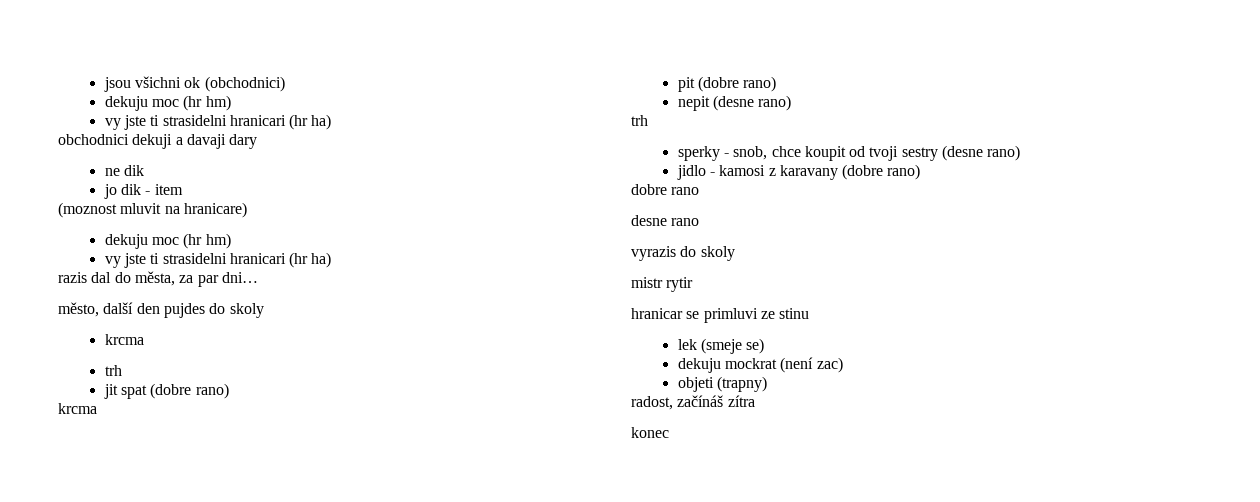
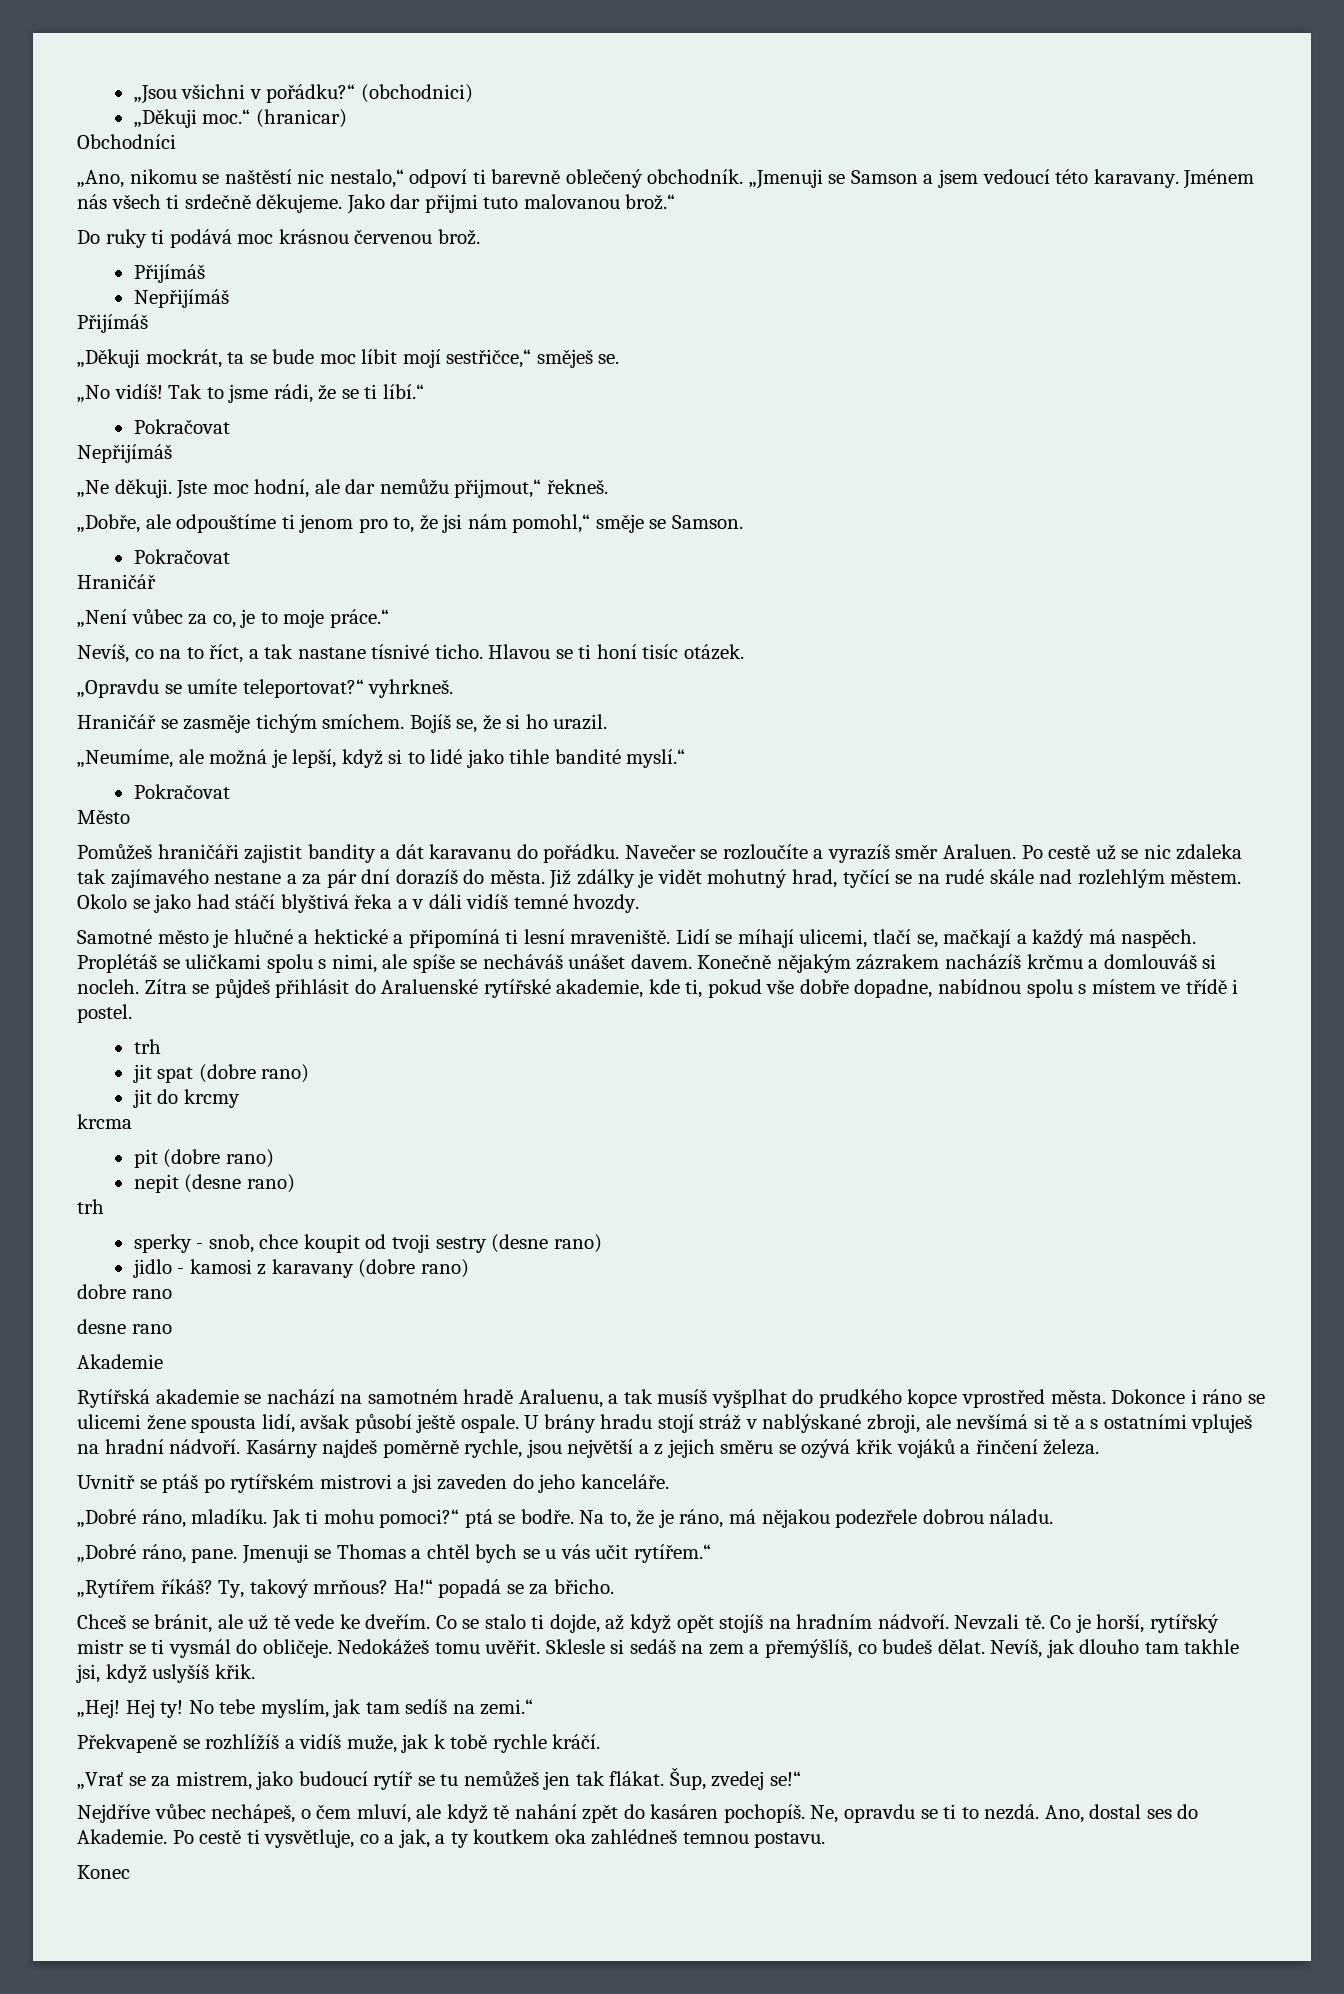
[103,76,285,92] [104,95,231,111] [104,114,332,130] [58,134,258,149] [104,165,144,176] [103,184,183,199] [58,202,247,218] [104,233,231,249] [104,252,332,268] [58,271,258,287] [58,302,264,318] [104,334,144,345] jsou všichni ok (obchodnici) // dekuju moc (hr hm) // vy jste ti strasidelni hranicari (hr ha) // obchodnici dekuji a davaji dary // ne dik // jo dik - item // (moznost mluvit na hranicare) // dekuju moc (hr hm) // vy jste ti strasidelni hranicari (hr ha) // razis dal do města, za par dni… // město, další den pujdes do skoly // krcma -> [133,84,473,104] [133,109,347,128] [77,134,176,149] [77,169,1255,189] [77,194,676,214] [77,229,480,248] [133,264,205,283] [133,289,229,308] [77,314,148,333] [77,349,620,368] [77,384,424,403] [133,419,230,434] [77,444,172,463] [77,479,608,499] [77,514,743,533] [133,549,230,564] [77,574,156,589] [77,609,389,628] [77,644,745,663] [77,679,454,698] [77,714,608,733] [77,749,686,768] [133,784,230,799] [77,809,130,824] [77,844,1243,863] [77,869,1242,889] [77,894,640,913] [77,929,1197,948] [77,954,1217,973] [77,979,1239,998] [77,1004,132,1023] „Jsou všichni v pořádku?“ (obchodnici) // „Děkuji moc.“ (hranicar) // Obchodníci // „Ano, nikomu se naštěstí nic nestalo,“ odpoví ti barevně oblečený obchodník. „Jmenuji se Samson a jsem vedoucí této karavany. Jménem nás všech ti srdečně děkujeme. Jako dar přijmi tuto malovanou brož.“ // Do ruky ti podává moc krásnou červenou brož. // Přijímáš // Nepřijímáš // Přijímáš // „Děkuji mockrát, ta se bude moc líbit mojí sestřičce,“ směješ se. // „No vidíš! Tak to jsme rádi, že se ti líbí.“ // Pokračovat // Nepřijímáš // „Ne děkuji. Jste moc hodní, ale dar nemůžu přijmout,“ řekneš. // „Dobře, ale odpouštíme ti jenom pro to, že jsi nám pomohl,“ směje se Samson. // Pokračovat // Hraničář // „Není vůbec za co, je to moje práce.“ // Nevíš, co na to říct, a tak nastane tísnivé ticho. Hlavou se ti honí tisíc otázek. // „Opravdu se umíte teleportovat?“ vyhrkneš. // Hraničář se zasměje tichým smíchem. Bojíš se, že si ho urazil. // „Neumíme, ale možná je lepší, když si to lidé jako tihle bandité myslí.“ // Pokračovat // Město // Pomůžeš hraničáři zajistit bandity a dát karavanu do pořádku. Navečer se rozloučíte a vyrazíš směr Araluen. Po cestě už se nic zdaleka tak zajímavého nestane a za pár dní dorazíš do města. Již zdálky je vidět mohutný hrad, tyčící se na rudé skále nad rozlehlým městem. Okolo se jako had stáčí blyštivá řeka a v dáli vidíš temné hvozdy. // Samotné město je hlučné a hektické a připomíná ti lesní mraveniště. Lidí se míhají ulicemi, tlačí se, mačkají a každý má naspěch. Proplétáš se uličkami spolu s nimi, ale spíše se necháváš unášet davem. Konečně nějakým zázrakem nacházíš krčmu a domlouváš si nocleh. Zítra se půjdeš přihlásit do Araluenské rytířské akademie, kde ti, pokud vše dobře dopadne, nabídnou spolu s místem ve třídě i postel.
(229, 391) none -> [132,1089,240,1108] // jit do krcmy
[631,246,735,261] [631,277,694,292] [631,308,810,323] [677,338,765,354] [677,357,843,373] [677,376,767,392] [631,395,755,410] [631,427,669,438] vyrazis do skoly // mistr rytir // hranicar se primluvi ze stinu // lek (smeje se) // dekuju mockrat (není zac) // objeti (trapny) // radost, začínáš zítra // konec -> [77,1354,163,1369] [77,1389,1265,1408] [77,1414,1253,1433] [77,1439,1100,1458] [77,1474,669,1493] [77,1509,1054,1529] [77,1544,711,1564] [77,1579,614,1598] [77,1614,1219,1633] [77,1639,1240,1658] [76,1664,255,1683] [77,1699,534,1718] [77,1734,601,1753] [77,1767,802,1790] [77,1804,1199,1823] [77,1829,826,1848] [77,1865,130,1879] Akademie // Rytířská akademie se nachází na samotném hradě Araluenu, a tak musíš vyšplhat do prudkého kopce vprostřed města. Dokonce i ráno se ulicemi žene spousta lidí, avšak působí ještě ospale. U brány hradu stojí stráž v nablýskané zbroji, ale nevšímá si tě a s ostatními vpluješ na hradní nádvoří. Kasárny najdeš poměrně rychle, jsou největší a z jejich směru se ozývá křik vojáků a řinčení železa. // Uvnitř se ptáš po rytířském mistrovi a jsi zaveden do jeho kanceláře. // „Dobré ráno, mladíku. Jak ti mohu pomoci?“ ptá se bodře. Na to, že je ráno, má nějakou podezřele dobrou náladu. // „Dobré ráno, pane. Jmenuji se Thomas a chtěl bych se u vás učit rytířem.“ // „Rytířem říkáš? Ty, takový mrňous? Ha!“ popadá se za břicho. // Chceš se bránit, ale už tě vede ke dveřím. Co se stalo ti dojde, až když opět stojíš na hradním nádvoří. Nevzali tě. Co je horší, rytířský mistr se ti vysmál do obličeje. Nedokážeš tomu uvěřit. Sklesle si sedáš na zem a přemýšlíš, co budeš dělat. Nevíš, jak dlouho tam takhle jsi, když uslyšíš křik. // „Hej! Hej ty! No tebe myslím, jak tam sedíš na zemi.“ // Překvapeně se rozhlížíš a vidíš muže, jak k tobě rychle kráčí. // „Vrať se za mistrem, jako budoucí rytíř se tu nemůžeš jen tak flákat. Šup, zvedej se!“ // Nejdříve vůbec nechápeš, o čem mluví, ale když tě nahání zpět do kasáren pochopíš. Ne, opravdu se ti to nezdá. Ano, dostal ses do Akademie. Po cestě ti vysvětluje, co a jak, a ty koutkem oka zahlédneš temnou postavu. // Konec

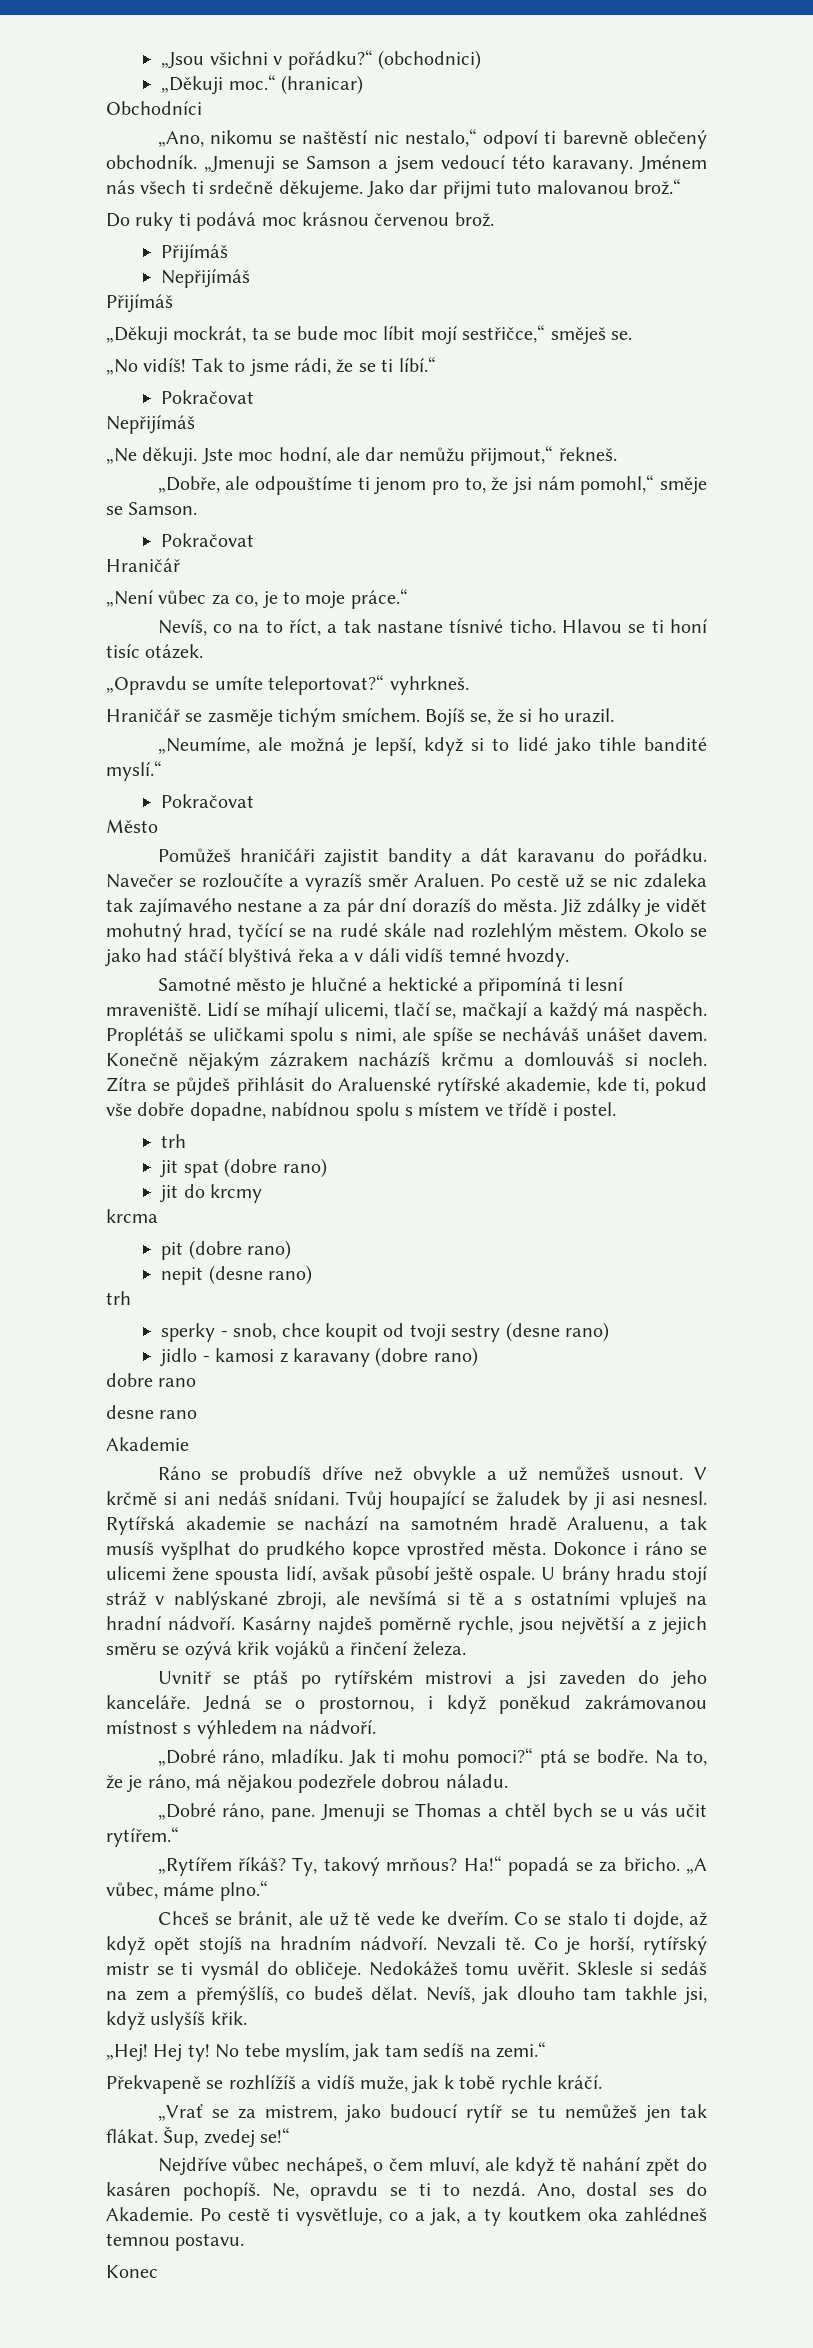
(163, 1361) none -> [157,1466,707,1485] [106,1491,707,1510] Ráno se probudíš dříve než obvykle a už nemůžeš usnout. V krčmě si ani nedáš snídani. Tvůj houpající se žaludek by ji asi nesnesl.
(669, 1481) none -> [202,1695,707,1714] [106,1720,376,1739] Jedná se o prostornou, i když poněkud zakrámovanou místnost s výhledem na nádvoří.
(614, 1586) none -> [685,1858,707,1874] [106,1881,268,1901] „A vůbec, máme plno.“

